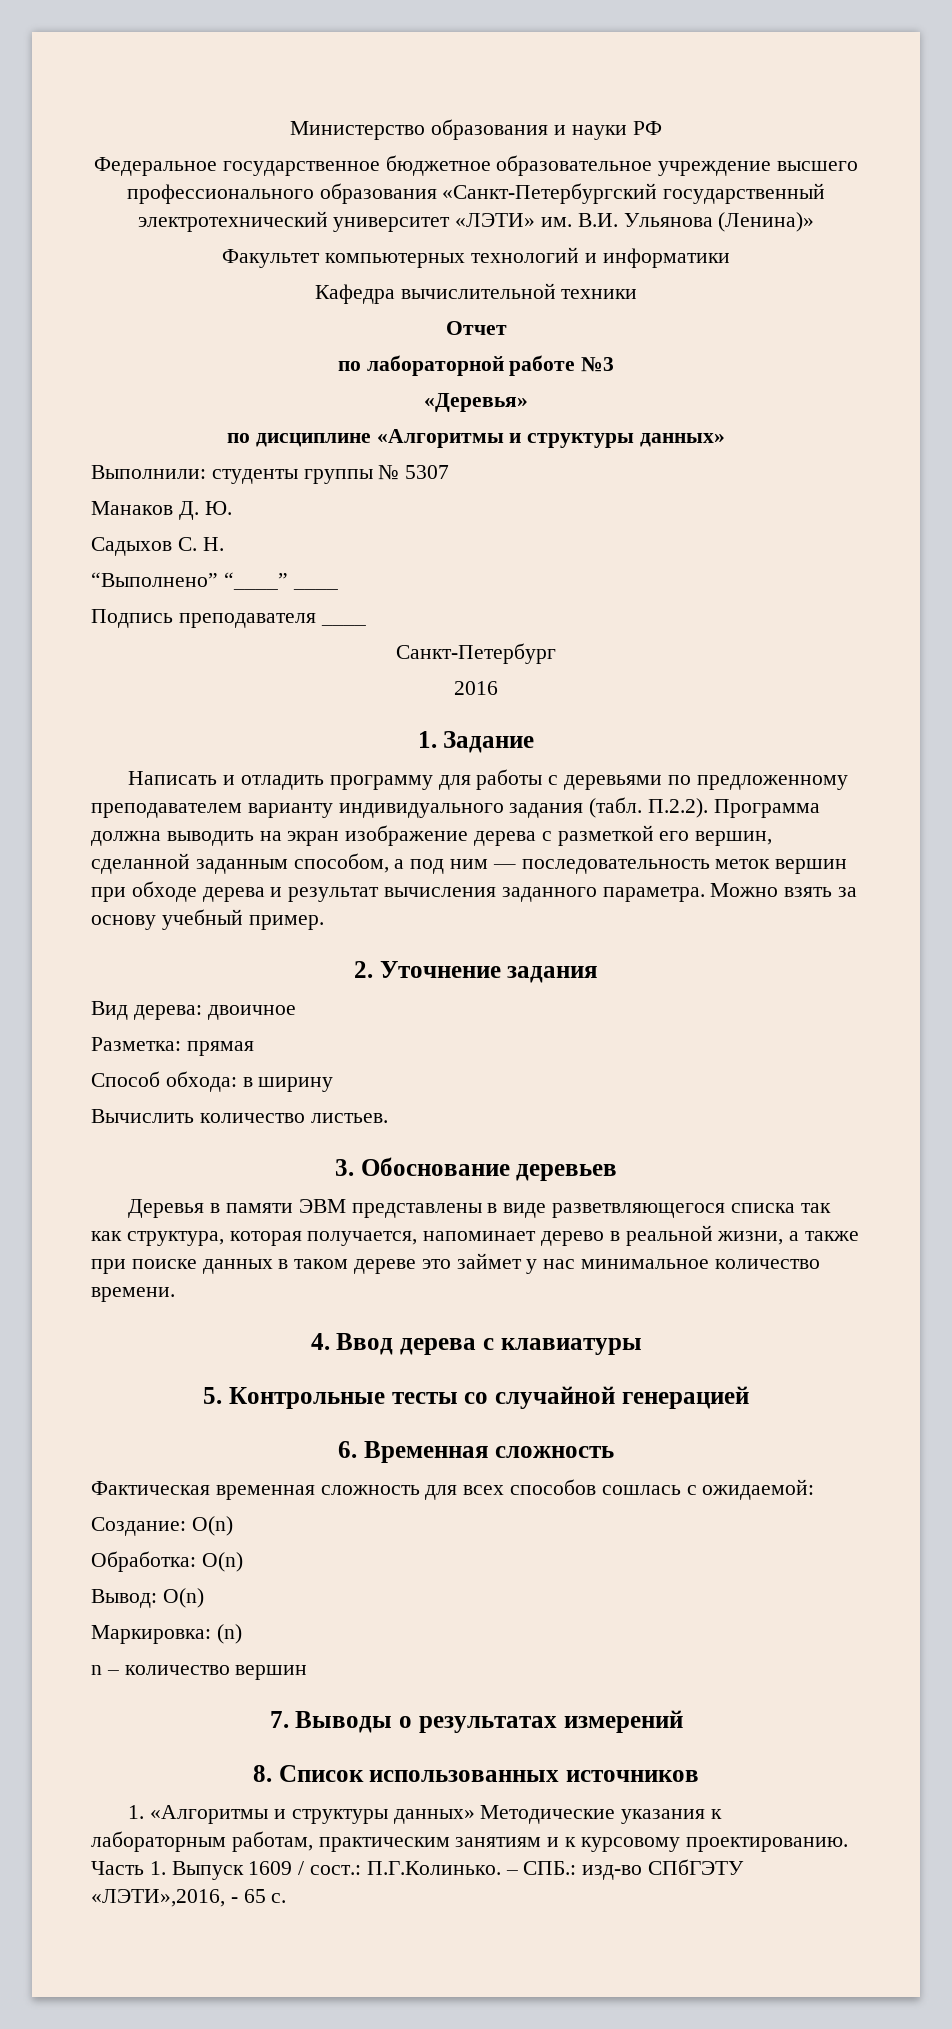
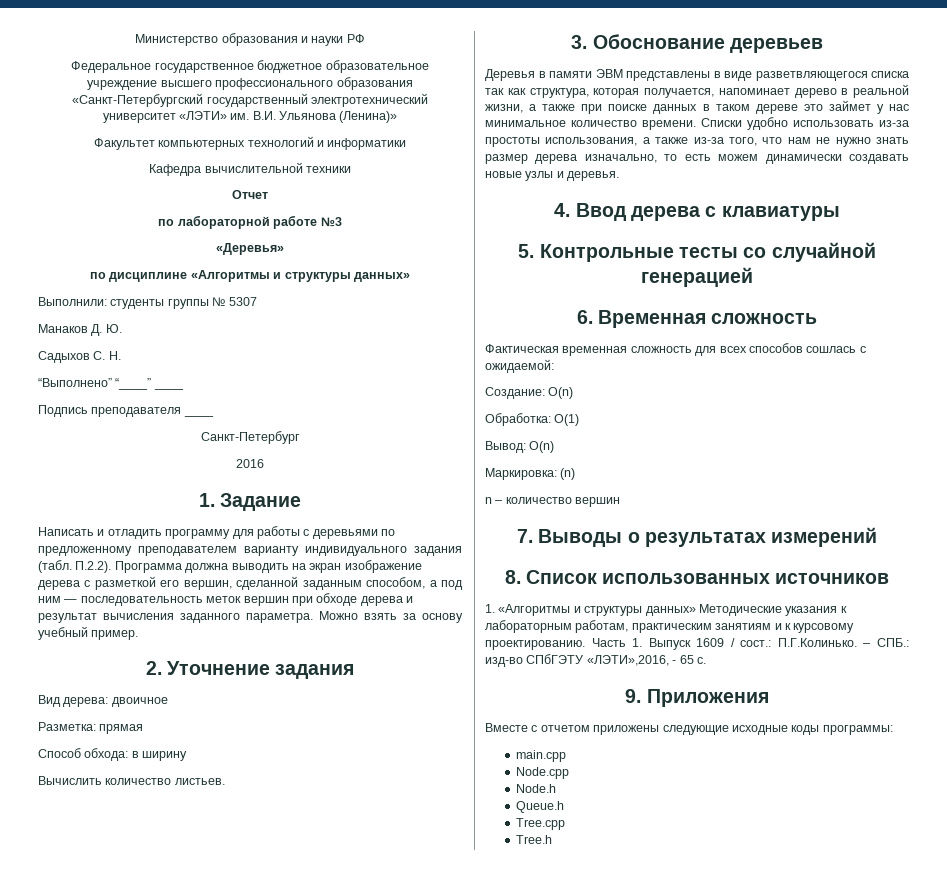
(175, 1294) none -> [701,117,909,130] [485,137,909,147] [485,154,909,164] [485,171,620,181] Списки удобно использовать из-за простоты использования, а также из-за того, что нам не нужно знать размер дерева изначально, то есть можем динамически создавать новые узлы и деревья.
[201,1552,243,1572] O(n) -> [554,414,580,426] O(1)
(287, 1898) none -> [625,689,769,707] [485,723,893,735] [516,750,567,762] [516,767,570,779] [516,784,557,793] [516,801,565,813] [516,818,566,830] [516,835,553,844] // 9. Приложения // Вместе с отчетом приложены следующие исходные коды программы: // main.cpp // Node.cpp // Node.h // Queue.h // Tree.cpp // Tree.h

